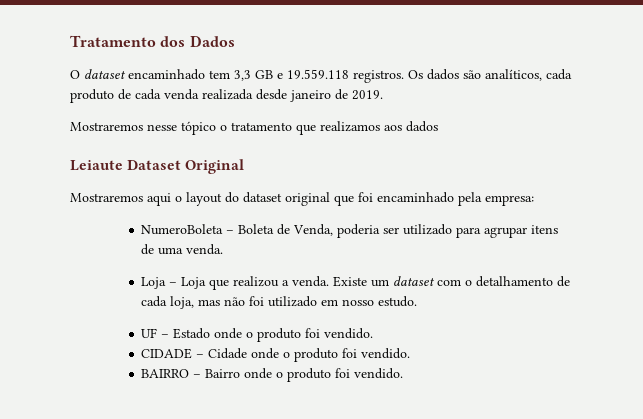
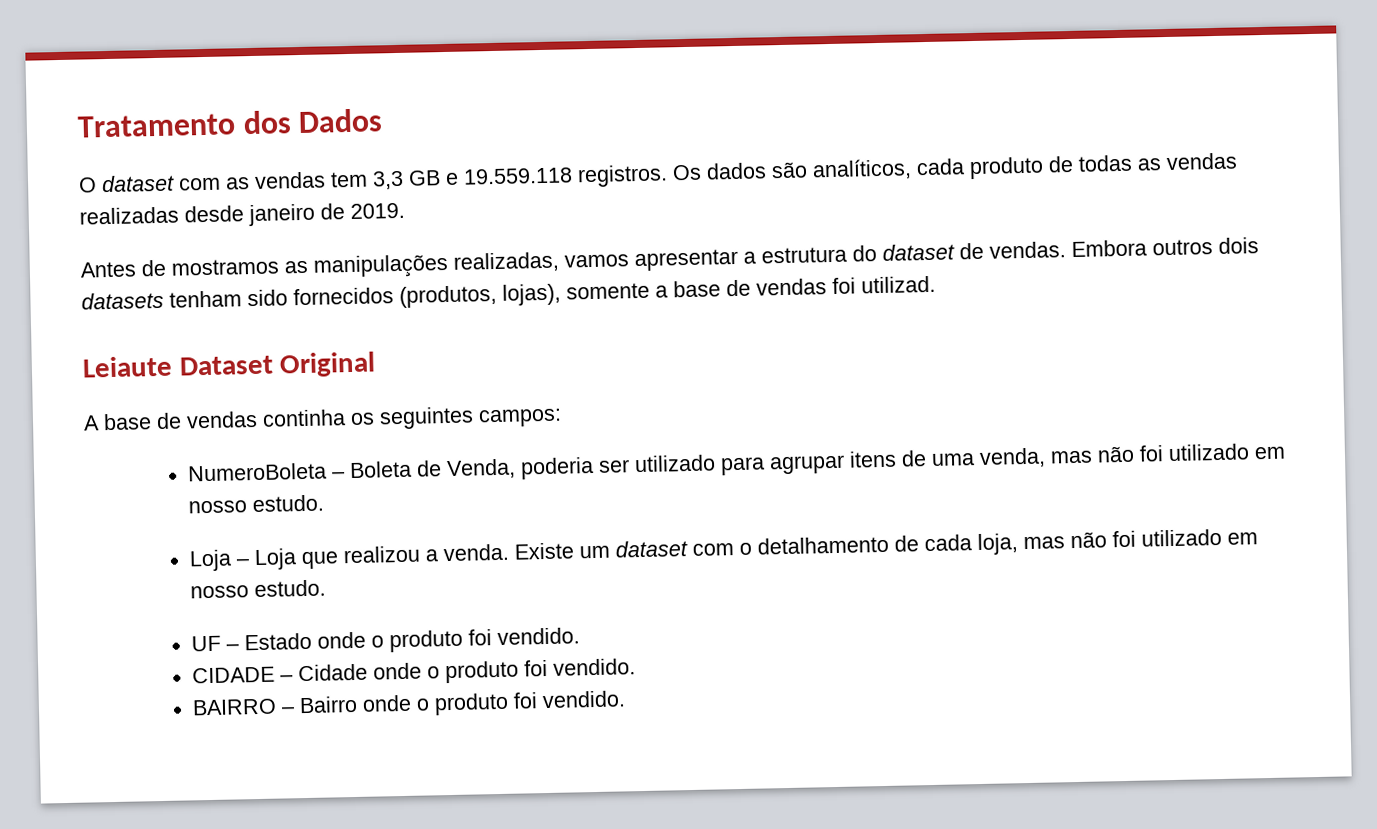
[128,69,205,80] encaminhado -> [178,171,326,191] com as vendas
[135,89,253,100] cada venda realizada -> [1078,152,1238,172] [79,206,179,225] todas as vendas realizadas
[70,121,438,135] [70,159,245,174] [70,192,534,206] Mostraremos nesse tópico o tratamento que realizamos aos dados // Leiaute Dataset Original // Mostraremos aqui o layout do dataset original que foi encaminhado pela empresa: -> [80,237,1259,279] [81,275,936,310] [82,351,377,378] [83,406,562,431] Antes de mostramos as manipulações realizadas, vamos apresentar a estrutura do dataset de vendas. Embora outros dois datasets tenham sido fornecidos (produtos, lojas), somente a base de vendas foi utilizad. // Leiaute Dataset Original // A base de vendas continha os seguintes campos:
[186,244,224,255] venda. -> [979,443,1287,468] [188,494,325,514] venda, mas não foi utilizado em nosso estudo.

